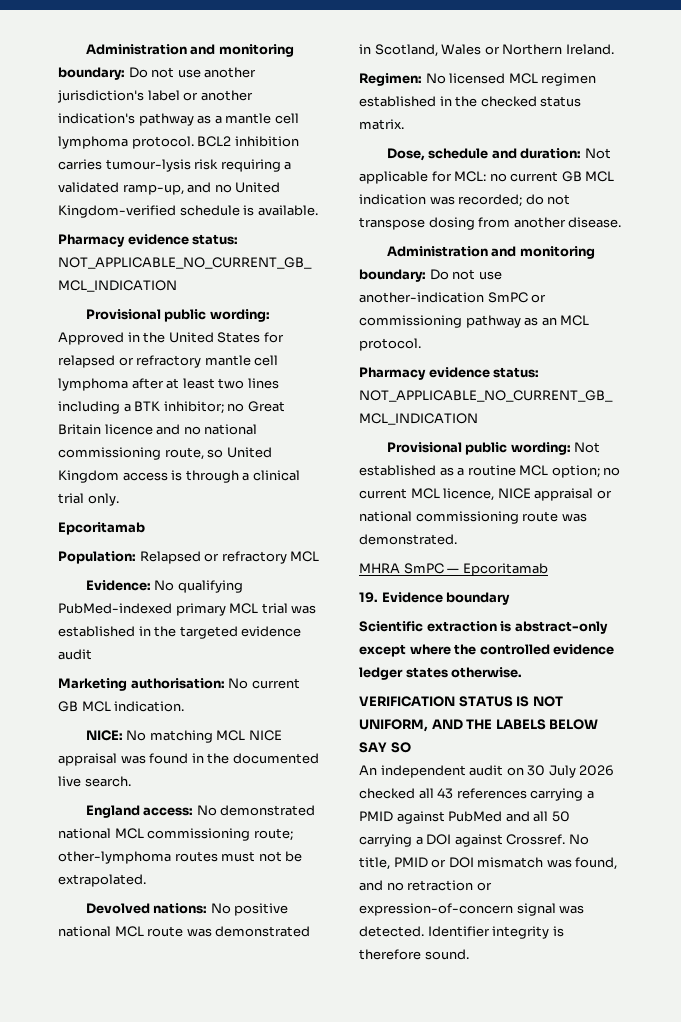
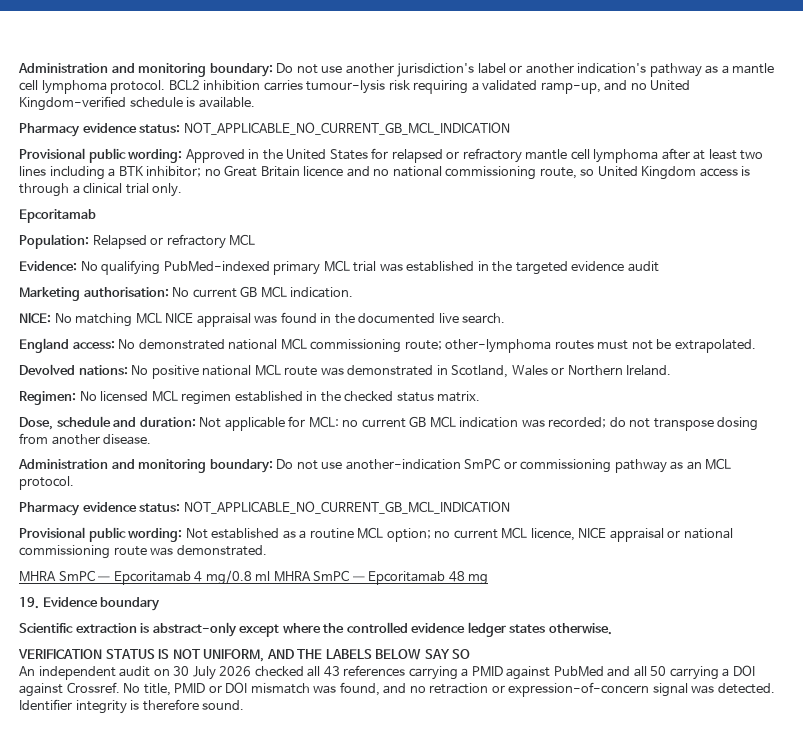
(548, 569) none -> [194,570,489,585] 4 mg/0.8 ml MHRA SmPC — Epcoritamab 48 mg

